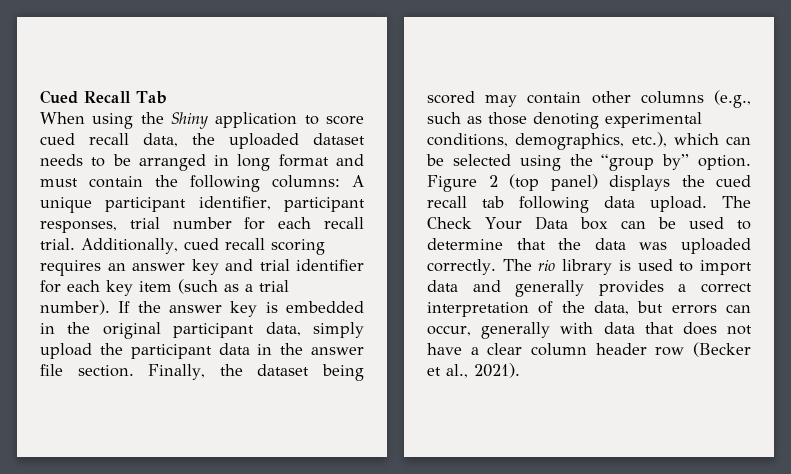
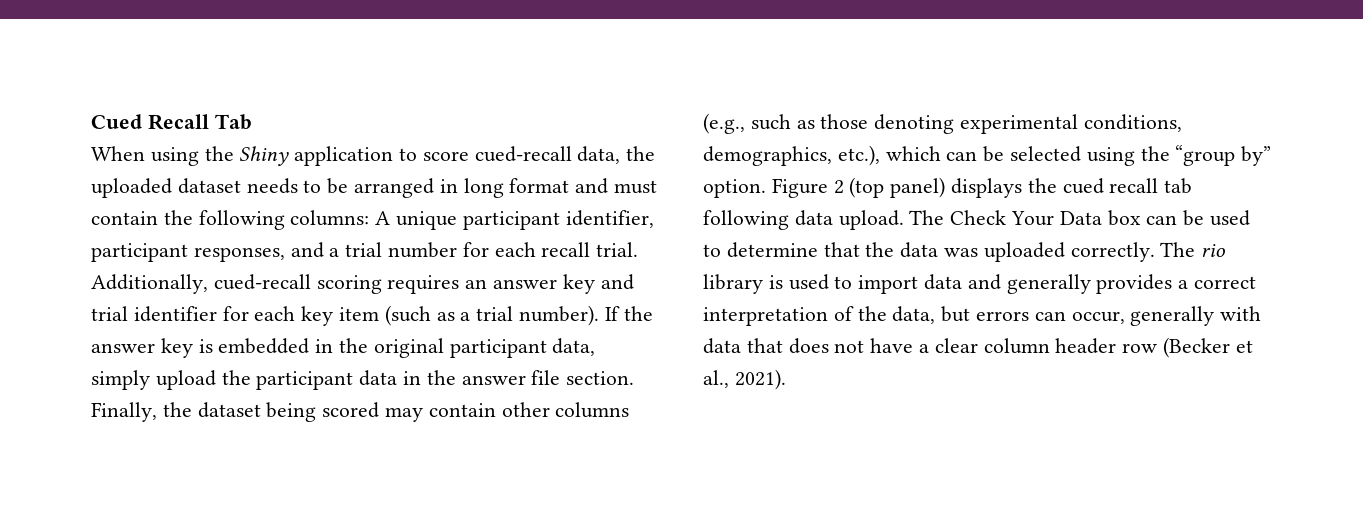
[40,133,129,145] cued recall -> [474,146,572,162] cued-recall
(117, 227) none -> [290,242,340,258] and a
[183,238,265,250] cued recall -> [213,274,311,290] cued-recall

